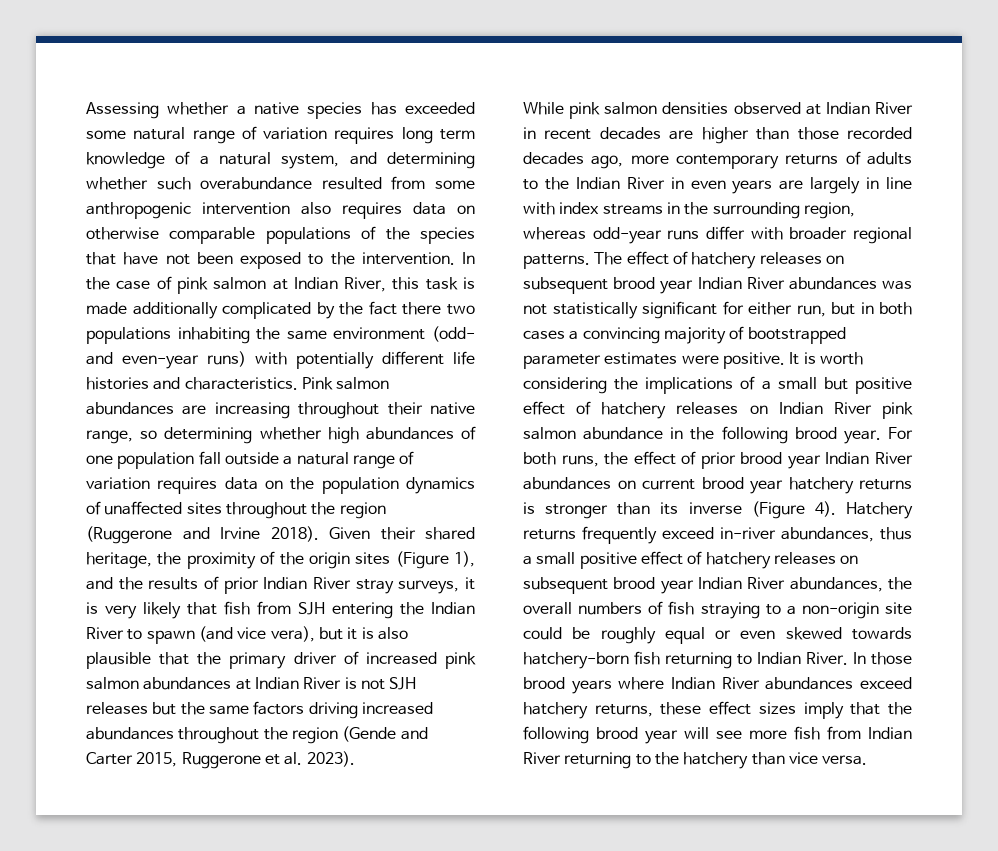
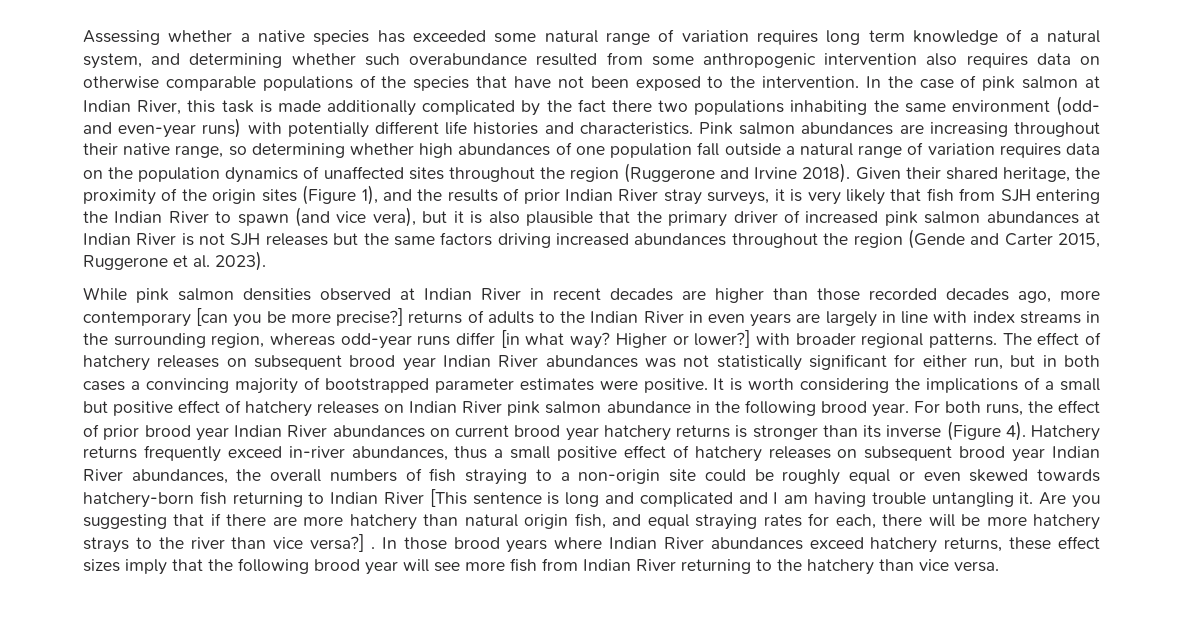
(779, 161) none -> [196,308,404,327] [can you be more precise?]
(745, 233) none -> [500,330,751,349] [in what way? Higher or lower?]
[806,652,848,665] River. -> [384,489,1100,508] [83,513,1100,530] [83,534,375,553] River [This sentence is long and complicated and I am having trouble untangling it. Are you suggesting that if there are more hatchery than natural origin fish, and equal straying rates for each, there will be more hatchery strays to the river than vice versa?] .

